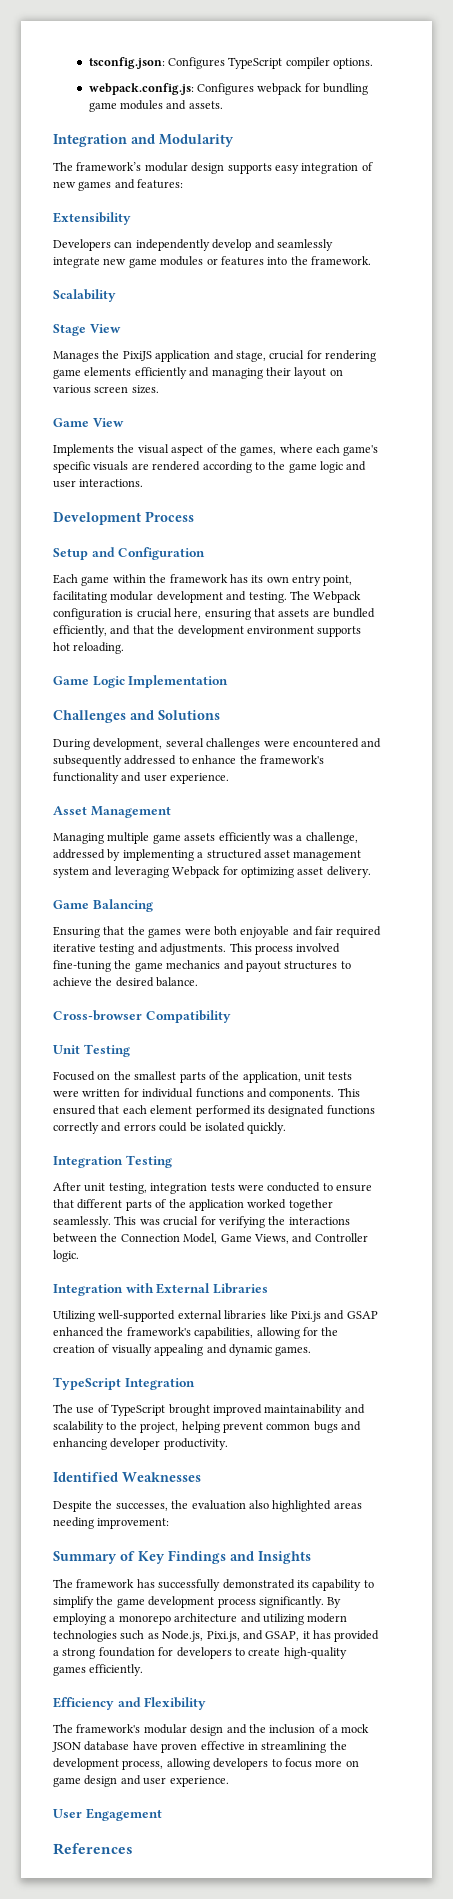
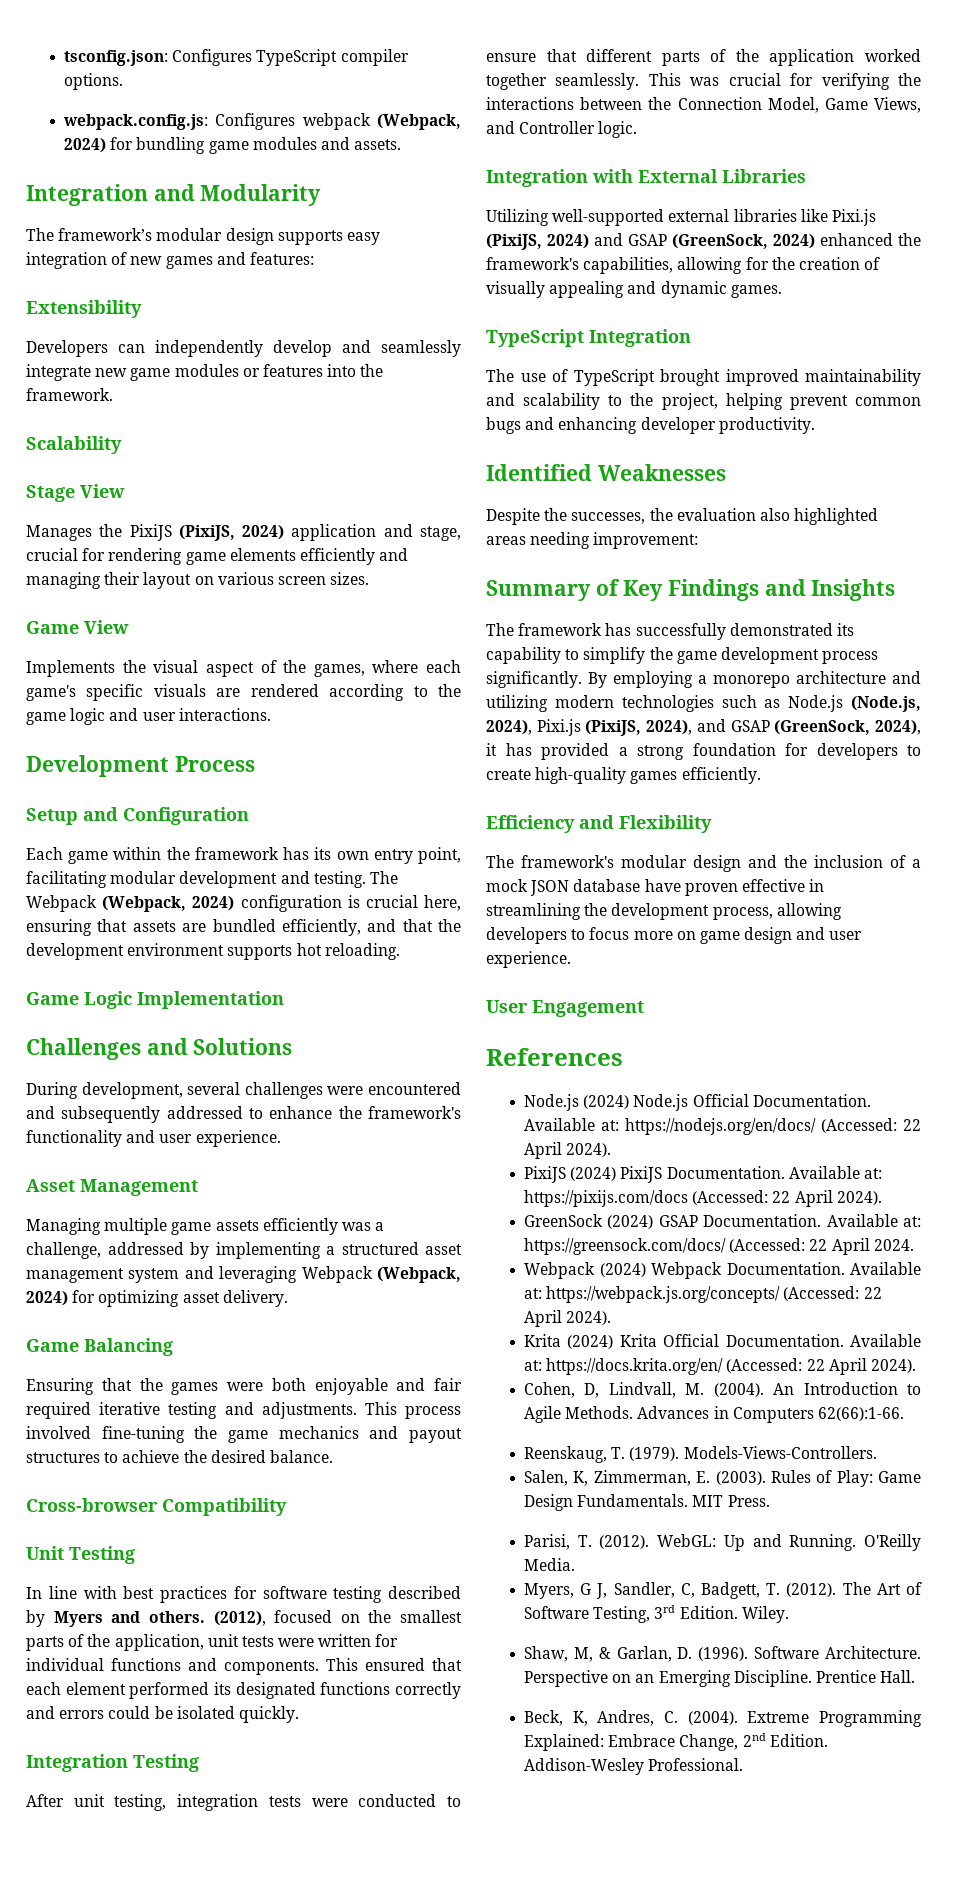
(303, 89) none -> [377,114,461,130] [64,138,107,153] (Webpack, 2024)
(152, 356) none -> [178,525,285,541] (PixiJS, 2024)
(362, 597) none -> [102,896,235,912] (Webpack, 2024)
(221, 872) none -> [377,1267,461,1283] [26,1291,68,1306] (Webpack, 2024)
[53,1071,95,1081] Focused -> [26,1586,461,1603] [26,1610,333,1627] In line with best practices for software testing described by Myers and others. (2012), focused
[324,1310,378,1320] and GSAP -> [486,233,815,250] (PixiJS, 2024) and GSAP (GreenSock, 2024)
[162,1630,300,1642] Node.js, Pixi.js, and GSAP, -> [788,695,921,712] [486,719,921,736] Node.js (Node.js, 2024), Pixi.js (PixiJS, 2024), and GSAP (GreenSock, 2024),
(133, 1849) none -> [524,1094,871,1111] [524,1118,921,1135] [524,1142,612,1159] [524,1166,882,1183] [524,1190,882,1207] [524,1214,921,1229] [524,1238,914,1255] [524,1262,921,1279] [524,1286,882,1303] [524,1310,612,1327] [524,1334,921,1349] [524,1358,916,1375] [524,1382,922,1398] [524,1406,904,1423] [524,1446,877,1463] [524,1470,921,1487] [524,1494,770,1511] [524,1534,921,1551] [524,1558,576,1571] [524,1582,922,1599] [524,1605,789,1623] [524,1646,921,1662] [524,1670,916,1687] [524,1710,922,1727] [524,1733,828,1751] [524,1758,744,1775] // Node.js (2024) Node.js Official Documentation. Available at: https://nodejs.org/en/docs/ (Accessed: 22 April 2024). // PixiJS (2024) PixiJS Documentation. Available at: https://pixijs.com/docs (Accessed: 22 April 2024). // GreenSock (2024) GSAP Documentation. Available at: https://greensock.com/docs/ (Accessed: 22 April 2024. // Webpack (2024) Webpack Documentation. Available at: https://webpack.js.org/concepts/ (Accessed: 22 April 2024). // Krita (2024) Krita Official Documentation. Available at: https://docs.krita.org/en/ (Accessed: 22 April 2024). // Cohen, D, Lindvall, M. (2004). An Introduction to Agile Methods. Advances in Computers 62(66):1-66. // Reenskaug, T. (1979). Models-Views-Controllers. // Salen, K, Zimmerman, E. (2003). Rules of Play: Game Design Fundamentals. MIT Press. // Parisi, T. (2012). WebGL: Up and Running. O'Reilly Media. // Myers, G J, Sandler, C, Badgett, T. (2012). The Art of Software Testing, 3rd Edition. Wiley. // Shaw, M, & Garlan, D. (1996). Software Architecture. Perspective on an Emerging Discipline. Prentice Hall. // Beck, K, Andres, C. (2004). Extreme Programming Explained: Embrace Change, 2nd Edition. Addison-Wesley Professional.

